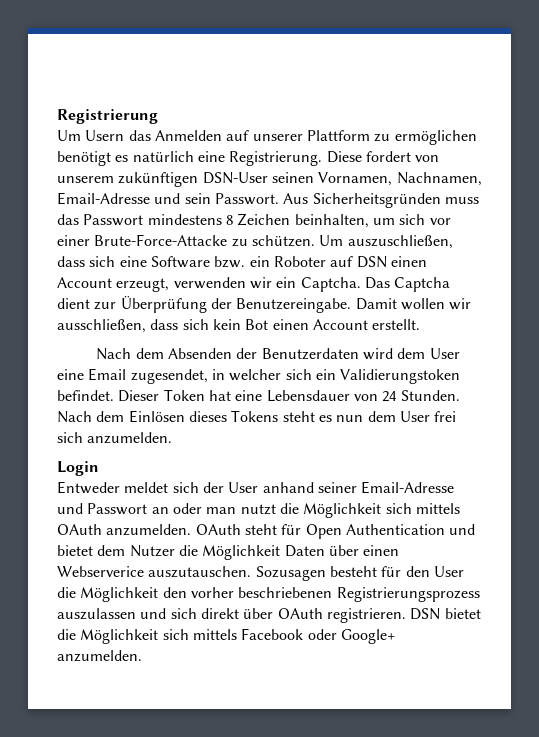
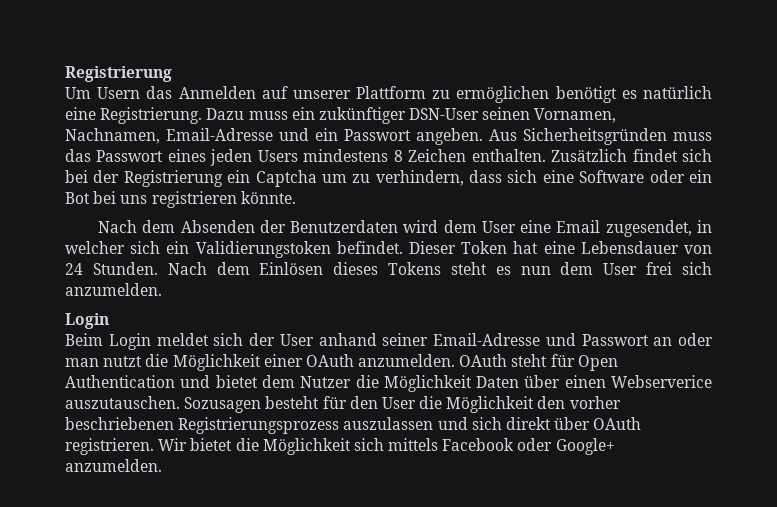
[326,151,440,163] [57,172,199,187] Diese fordert von unserem zukünftigen -> [206,107,406,124] Dazu muss ein zukünftiger
[184,193,279,205] sein Passwort. -> [315,128,483,145] ein Passwort angeben.
[147,213,451,228] [57,234,453,249] [57,256,427,268] [57,277,451,292] [57,296,472,313] [57,319,421,333] mindestens 8 Zeichen beinhalten, um sich vor einer Brute-Force-Attacke zu schützen. Um auszuschließen, dass sich eine Software bzw. ein Roboter auf DSN einen Account erzeugt, verwenden wir ein Captcha. Das Captcha dient zur Überprüfung der Benutzereingabe. Damit wollen wir ausschließen, dass sich kein Bot einen Account erstellt. -> [167,149,712,166] [65,170,712,187] [65,191,296,208] eines jeden Users mindestens 8 Zeichen enthalten. Zusätzlich findet sich bei der Registrierung ein Captcha um zu verhindern, dass sich eine Software oder ein Bot bei uns registrieren könnte.
[57,481,120,494] Entweder -> [65,333,151,350] Beim Login
[385,503,460,514] sich mittels -> [263,354,303,367] einer
[410,608,441,620] DSN -> [158,438,188,451] Wir

